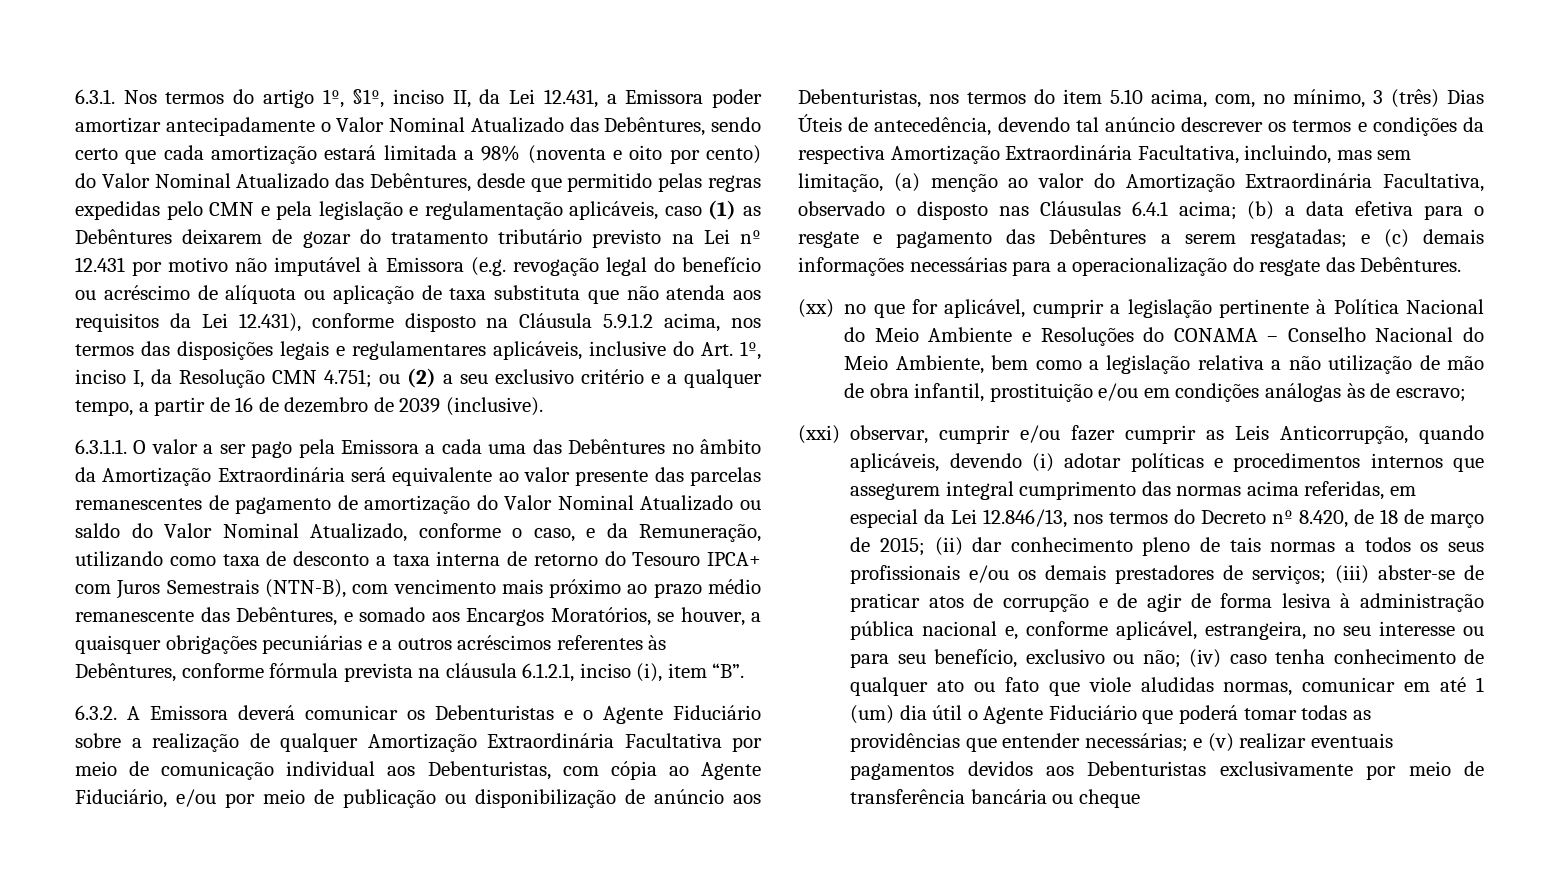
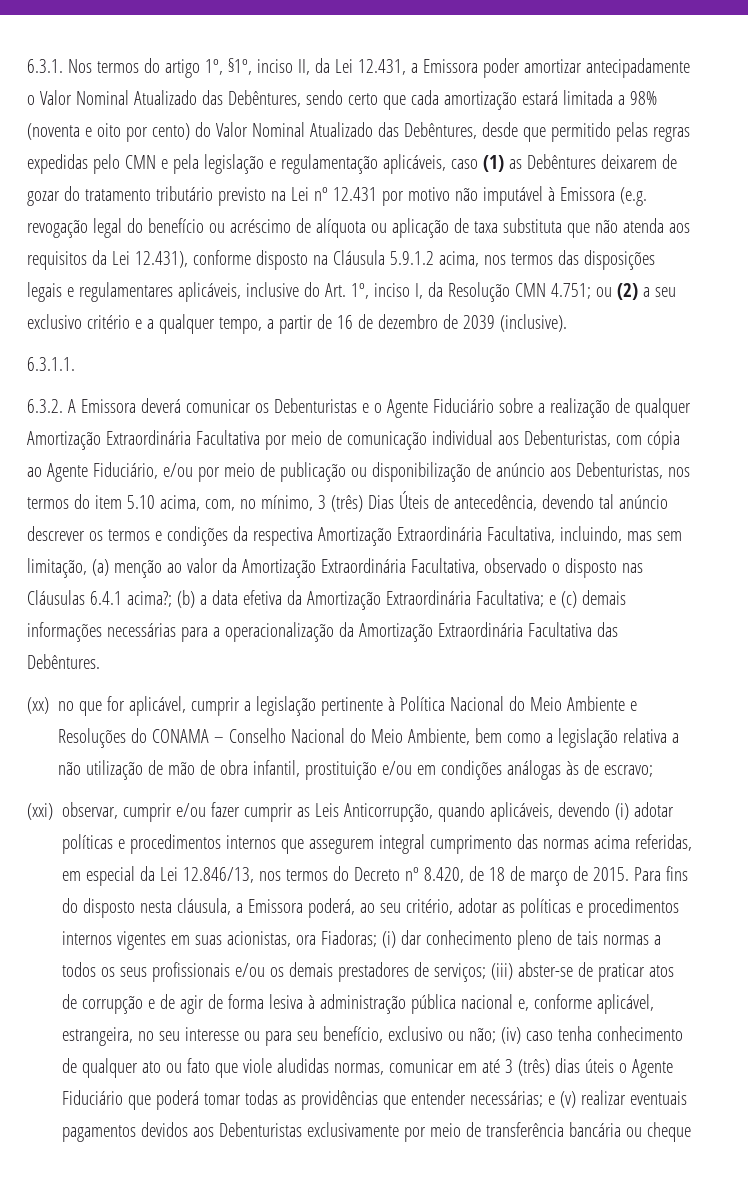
[133,439,762,458] [75,467,761,486] [75,495,761,514] [75,523,761,542] [75,551,761,567] [75,579,761,599] [75,607,761,626] [75,635,667,654] [75,663,745,682] O valor a ser pago pela Emissora a cada uma das Debêntures no âmbito da Amortização Extraordinária será equivalente ao valor presente das parcelas remanescentes de pagamento de amortização do Valor Nominal Atualizado ou saldo do Valor Nominal Atualizado, conforme o caso, e da Remuneração, utilizando como taxa de desconto a taxa interna de retorno do Tesouro IPCA+ com Juros Semestrais (NTN-B), com vencimento mais próximo ao prazo médio remanescente das Debêntures, e somado aos Encargos Moratórios, se houver, a quaisquer obrigações pecuniárias e a outros acréscimos referentes às Debêntures, conforme fórmula prevista na cláusula 6.1.2.1, inciso (i), item “B”. -> (75, 364) none
[1093,173,1115,188] do -> [221,558,237,573] da
[1178,201,1237,220] acima; -> [126,591,172,607] acima?;
[1424,205,1484,220] [798,229,1347,248] para o resgate e pagamento das Debêntures a serem resgatadas; -> [286,590,544,610] da Amortização Extraordinária Facultativa;
[1232,257,1321,276] do resgate -> [338,622,592,642] da Amortização Extraordinária Facultativa
[879,537,963,556] 2015; (ii) -> [593,866,689,881] [62,898,680,918] [62,930,397,950] 2015. Para fins do disposto nesta cláusula, a Emissora poderá, ao seu critério, adotar as políticas e procedimentos internos vigentes em suas acionistas, ora Fiadoras; (i)
[1476,677,1484,692] [850,705,963,724] 1 (um) dia útil -> [505,1058,615,1076] 3 (três) dias úteis

